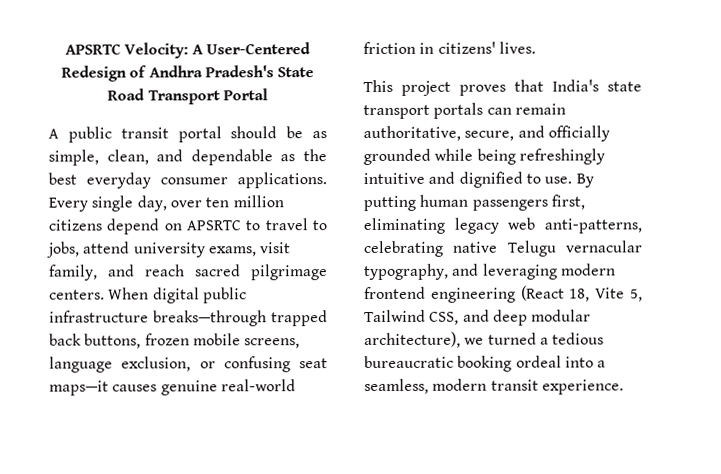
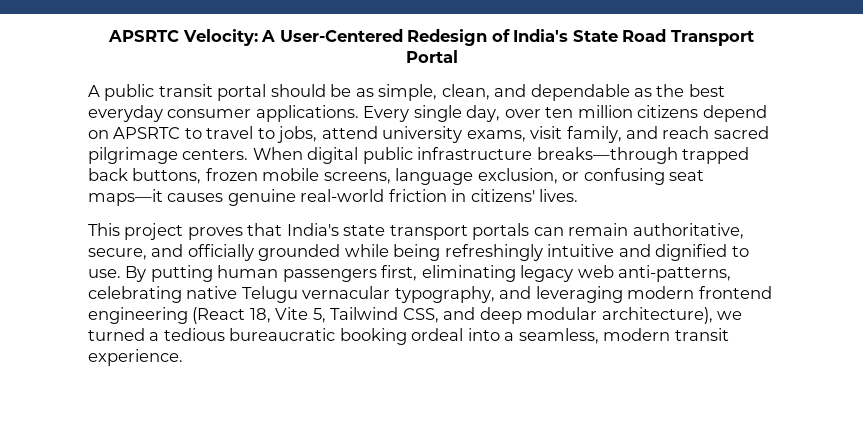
[148,65,274,78] Andhra Pradesh's -> [513,29,569,42] India's

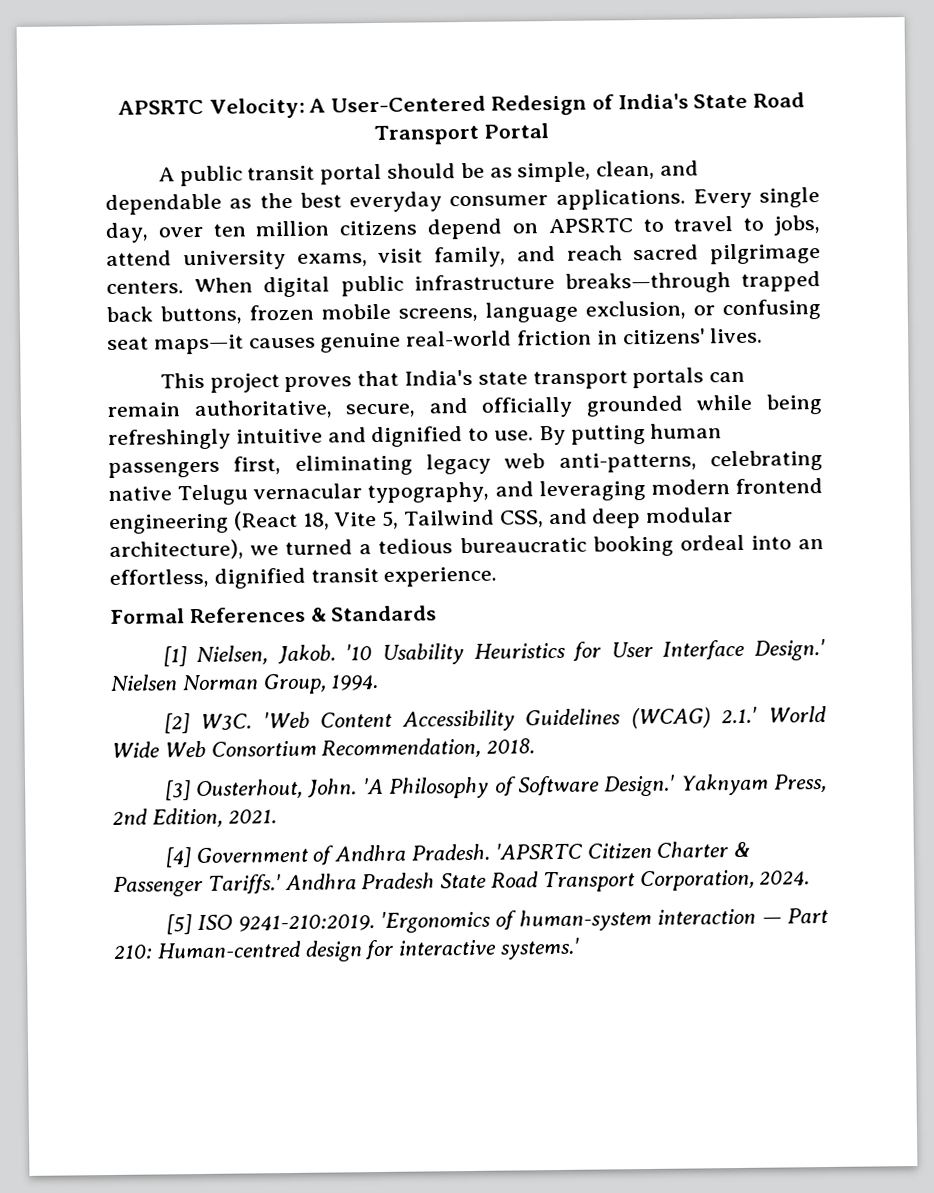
[504,328,671,344] a seamless, modern -> [797,539,824,550] [109,567,306,589] an effortless, dignified
(183, 357) none -> [110,605,438,624] [162,638,826,667] [110,673,380,695] [163,705,828,734] [111,737,536,759] [164,773,827,801] [112,807,277,828] [164,841,751,868] [113,869,811,897] [165,907,829,935] [113,937,581,962] // Formal References & Standards // [1] Nielsen, Jakob. '10 Usability Heuristics for User Interface Design.' Nielsen Norman Group, 1994. // [2] W3C. 'Web Content Accessibility Guidelines (WCAG) 2.1.' World Wide Web Consortium Recommendation, 2018. // [3] Ousterhout, John. 'A Philosophy of Software Design.' Yaknyam Press, 2nd Edition, 2021. // [4] Government of Andhra Pradesh. 'APSRTC Citizen Charter & Passenger Tariffs.' Andhra Pradesh State Road Transport Corporation, 2024. // [5] ISO 9241-210:2019. 'Ergonomics of human-system interaction — Part 210: Human-centred design for interactive systems.'

